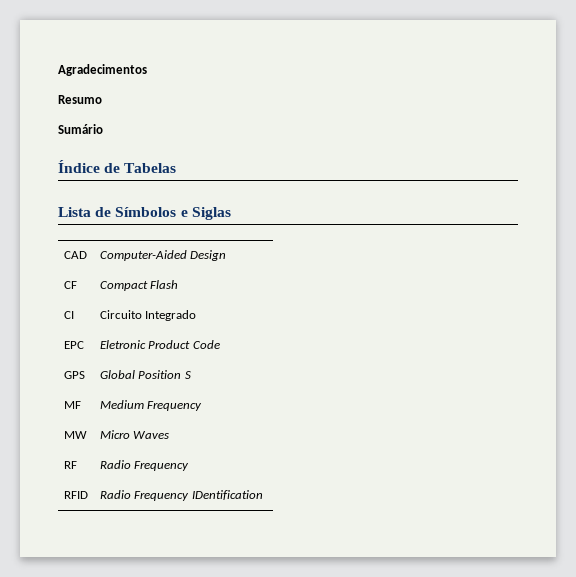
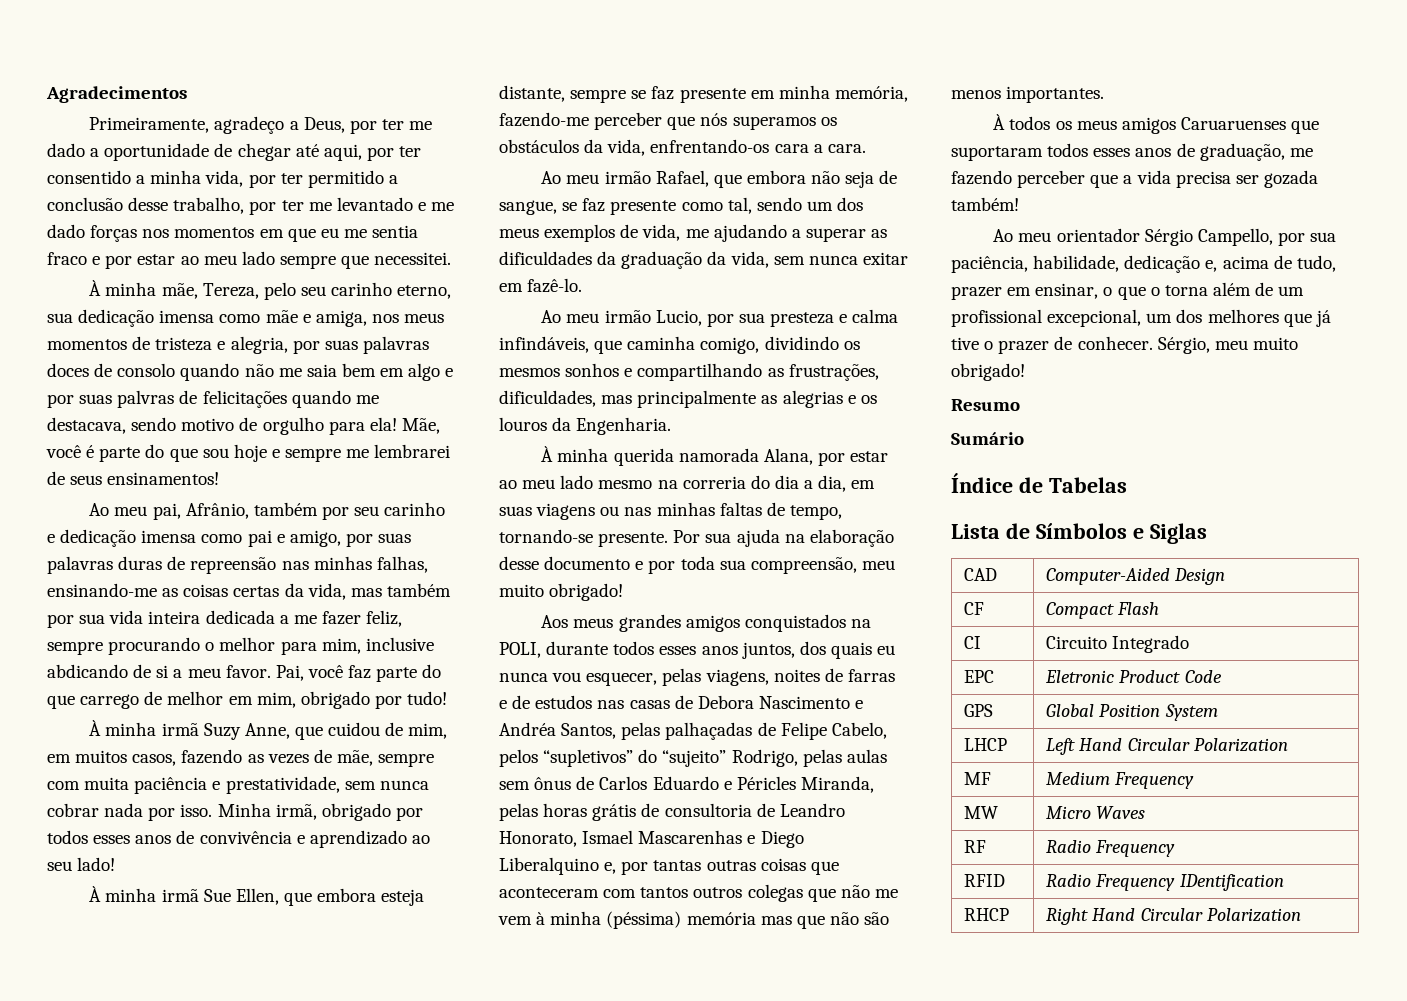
(147, 70) none -> [89,116,433,134] [47,143,422,161] [47,170,398,188] [47,197,455,215] [47,224,419,242] [47,251,452,269] [89,280,452,300] [47,309,445,327] [47,336,429,354] [47,363,454,381] [47,390,379,408] [47,417,440,435] [46,444,451,462] [47,471,220,485] [89,502,446,520] [47,529,412,547] [47,556,428,574] [47,583,451,600] [47,610,403,628] [47,637,434,655] [47,664,442,682] [47,691,448,709] [89,720,448,740] [47,749,435,767] [47,776,429,794] [47,803,423,821] [47,830,430,848] [47,857,116,871] [89,886,425,906] [499,85,908,103] [499,112,837,130] [499,139,866,156] [541,170,898,188] [499,197,864,215] [499,224,888,242] [499,251,908,269] [499,278,583,293] [541,309,899,327] [499,336,860,354] [499,363,879,381] [499,390,877,408] [499,417,672,435] [541,446,889,466] [499,475,876,492] [499,502,842,520] [499,529,894,547] [499,556,895,574] [499,583,624,601] [541,614,871,632] [499,641,896,659] [499,668,895,686] [499,695,864,709] [499,722,887,740] [499,749,887,767] [499,776,874,793] [499,803,845,821] [499,830,804,848] [499,857,839,875] [499,884,898,902] [498,911,890,929] [951,86,1105,103] [993,114,1320,134] [951,143,1313,161] [951,170,1318,188] [951,197,1019,211] [993,228,1337,246] [951,255,1336,273] [951,282,1305,300] [951,309,1331,327] [951,336,1298,354] [951,363,1025,381] // Primeiramente, agradeço a Deus, por ter me dado a oportunidade de chegar até aqui, por ter consentido a minha vida, por ter permitido a conclusão desse trabalho, por ter me levantado e me dado forças nos momentos em que eu me sentia fraco e por estar ao meu lado sempre que necessitei. // À minha mãe, Tereza, pelo seu carinho eterno, sua dedicação imensa como mãe e amiga, nos meus momentos de tristeza e alegria, por suas palavras doces de consolo quando não me saia bem em algo e por suas palvras de felicitações quando me destacava, sendo motivo de orgulho para ela! Mãe, você é parte do que sou hoje e sempre me lembrarei de seus ensinamentos! // Ao meu pai, Afrânio, também por seu carinho e dedicação imensa como pai e amigo, por suas palavras duras de repreensão nas minhas falhas, ensinando-me as coisas certas da vida, mas também por sua vida inteira dedicada a me fazer feliz, sempre procurando o melhor para mim, inclusive abdicando de si a meu favor. Pai, você faz parte do que carrego de melhor em mim, obrigado por tudo! // À minha irmã Suzy Anne, que cuidou de mim, em muitos casos, fazendo as vezes de mãe, sempre com muita paciência e prestatividade, sem nunca cobrar nada por isso. Minha irmã, obrigado por todos esses anos de convivência e aprendizado ao seu lado! // À minha irmã Sue Ellen, que embora esteja distante, sempre se faz presente em minha memória, fazendo-me perceber que nós superamos os obstáculos da vida, enfrentando-os cara a cara. // Ao meu irmão Rafael, que embora não seja de sangue, se faz presente como tal, sendo um dos meus exemplos de vida, me ajudando a superar as dificuldades da graduação da vida, sem nunca exitar em fazê-lo. // Ao meu irmão Lucio, por sua presteza e calma infindáveis, que caminha comigo, dividindo os mesmos sonhos e compartilhando as frustrações, dificuldades, mas principalmente as alegrias e os louros da Engenharia. // À minha querida namorada Alana, por estar ao meu lado mesmo na correria do dia a dia, em suas viagens ou nas minhas faltas de tempo, tornando-se presente. Por sua ajuda na elaboração desse documento e por toda sua compreensão, meu muito obrigado! // Aos meus grandes amigos conquistados na POLI, durante todos esses anos juntos, dos quais eu nunca vou esquecer, pelas viagens, noites de farras e de estudos nas casas de Debora Nascimento e Andréa Santos, pelas palhaçadas de Felipe Cabelo, pelos “supletivos” do “sujeito” Rodrigo, pelas aulas sem ônus de Carlos Eduardo e Péricles Miranda, pelas horas grátis de consultoria de Leandro Honorato, Ismael Mascarenhas e Diego Liberalquino e, por tantas outras coisas que aconteceram com tantos outros colegas que não me vem à minha (péssima) memória mas que não são menos importantes. // À todos os meus amigos Caruaruenses que suportaram todos esses anos de graduação, me fazendo perceber que a vida precisa ser gozada também! // Ao meu orientador Sérgio Campello, por sua paciência, habilidade, dedicação e, acima de tudo, prazer em ensinar, o que o torna além de um profissional excepcional, um dos melhores que já tive o prazer de conhecer. Sérgio, meu muito obrigado!
[184,371,191,379] S -> [1164,704,1218,721] [964,738,1008,751] [1046,738,1288,755] System // LHCP | Left Hand Circular Polarization
(263, 495) none -> [964,908,1010,921] [1046,908,1301,925] // RHCP | Right Hand Circular Polarization

